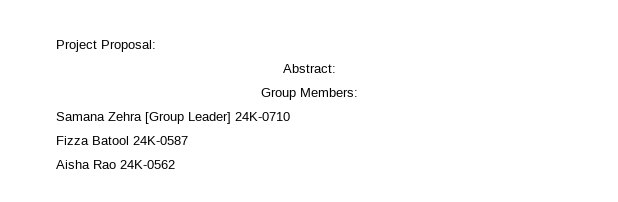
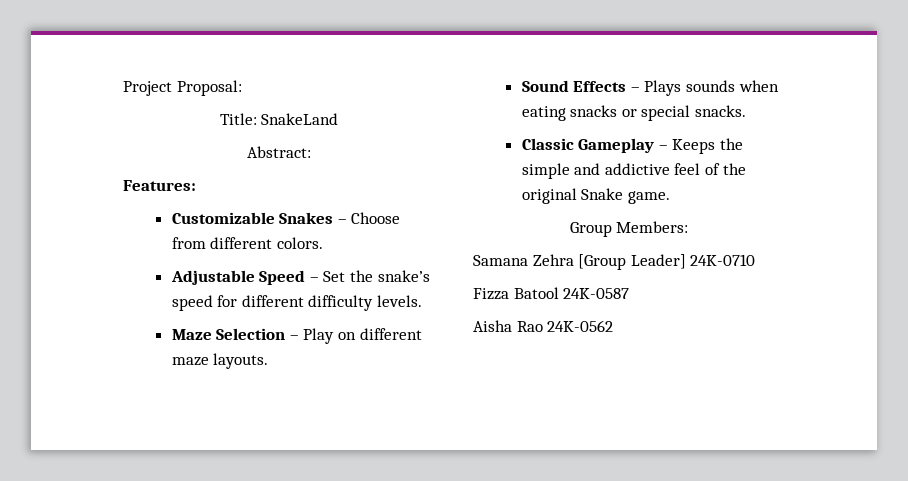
(156, 46) none -> [219,113,339,125] // Title: SnakeLand
(336, 68) none -> [123,180,196,191] [171,212,401,224] [171,237,323,249] [170,270,430,285] [171,295,422,311] [171,328,422,344] [171,353,269,369] [521,80,779,96] [521,105,746,121] [521,138,743,154] [521,163,746,179] [521,188,670,204] // Features: // Customizable Snakes – Choose from different colors. // Adjustable Speed – Set the snake’s speed for different difficulty levels. // Maze Selection – Play on different maze layouts. // Sound Effects – Plays sounds when eating snacks or special snacks. // Classic Gameplay – Keeps the simple and addictive feel of the original Snake game.

